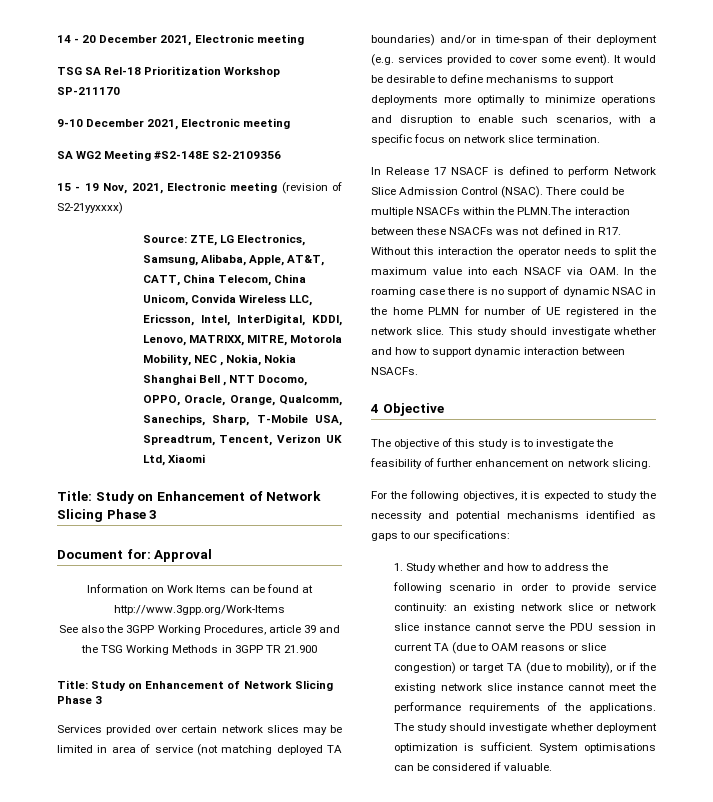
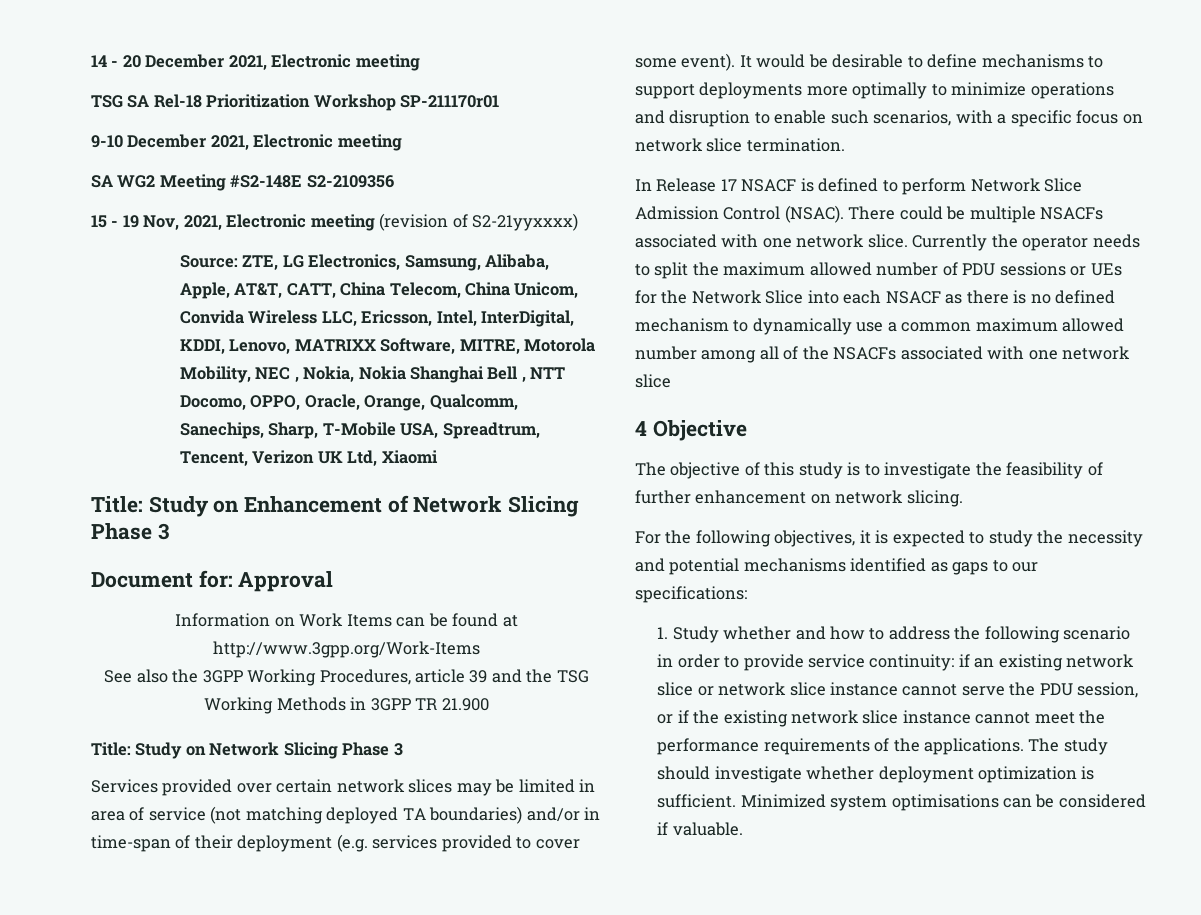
[57,87,120,95] SP-211170 -> [400,95,500,108] SP-211170r01
[188,335,244,346] MATRIXX, -> [294,338,456,354] MATRIXX Software,
[145,681,241,689] Enhancement of -> (206, 751) none
[463,207,630,215] [371,226,621,235] [371,247,494,255] within the PLMN.The interaction between these NSACFs was not defined in R17. Without this interaction -> [635,234,988,251] associated with one network slice. Currently
[432,267,656,275] [371,286,656,297] [370,306,656,317] [371,327,656,337] [371,347,625,357] [371,367,418,375] value into each NSACF via OAM. In the roaming case there is no support of dynamic NSAC in the home PLMN for number of UE registered in the network slice. This study should investigate whether and how to support dynamic interaction between NSACFs. -> [809,262,1122,276] [635,290,1116,304] [635,318,1125,335] [635,346,1131,363] [635,374,671,388] allowed number of PDU sessions or UEs for the Network Slice into each NSACF as there is no defined mechanism to dynamically use a common maximum allowed number among all of the NSACFs associated with one network slice
(447, 608) none -> [958,654,970,667] if
[598,623,656,631] [393,642,607,654] [393,662,612,674] session in current TA (due to OAM reasons or slice congestion) or target TA (due to mobility), -> [1077,682,1139,698] session,
[538,743,578,753] System -> [740,794,888,811] Minimized system

